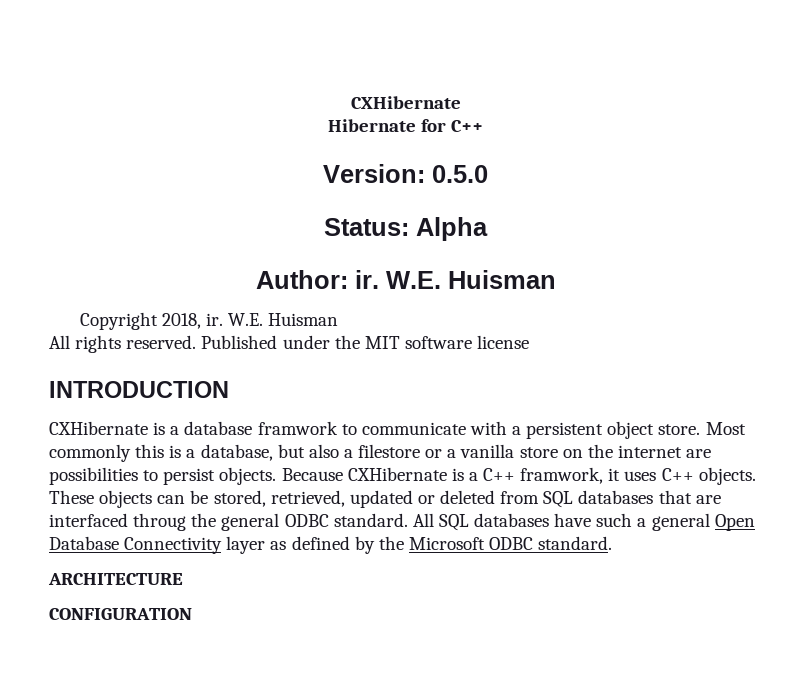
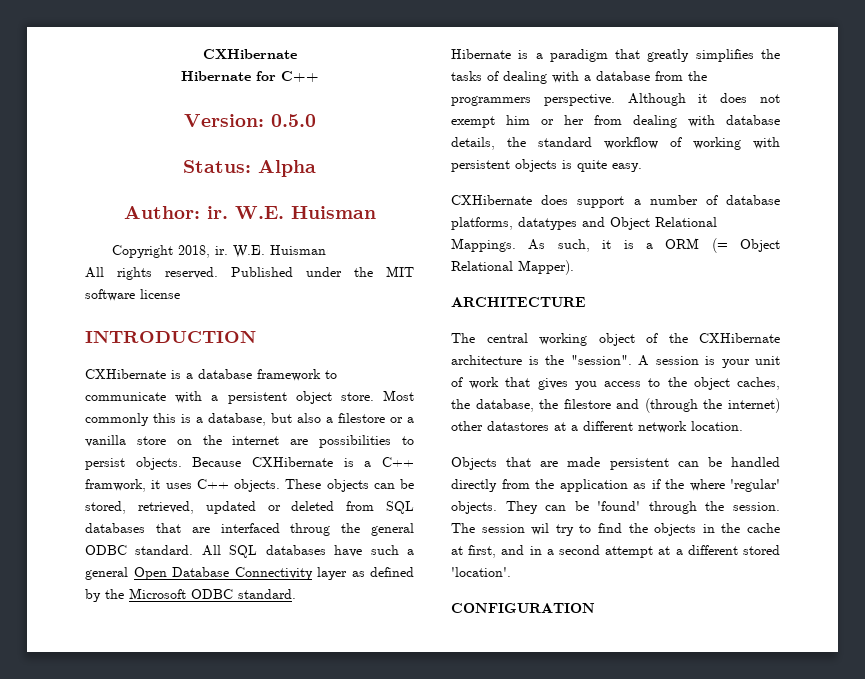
[257,421,338,435] framwork -> [257,369,321,381] framework
[48,573,183,585] ARCHITECTURE -> [451,49,780,62] [451,71,707,84] [451,93,780,106] [451,115,780,128] [451,137,780,150] [451,159,642,172] [451,195,780,208] [451,217,717,230] [451,238,780,253] [451,260,574,275] [451,297,586,307] [451,333,780,346] [451,355,780,368] [451,377,780,390] [451,398,780,413] [451,421,743,433] [451,457,780,470] [451,479,780,492] [451,501,780,514] [451,523,780,536] [451,545,780,558] [451,567,511,577] Hibernate is a paradigm that greatly simplifies the tasks of dealing with a database from the programmers perspective. Although it does not exempt him or her from dealing with database details, the standard workflow of working with persistent objects is quite easy. // CXHibernate does support a number of database platforms, datatypes and Object Relational Mappings. As such, it is a ORM (= Object Relational Mapper). // ARCHITECTURE // The central working object of the CXHibernate architecture is the "session". A session is your unit of work that gives you access to the object caches, the database, the filestore and (through the internet) other datastores at a different network location. // Objects that are made persistent can be handled directly from the application as if the where 'regular' objects. They can be 'found' through the session. The session wil try to find the objects in the cache at first, and in a second attempt at a different stored 'location'.

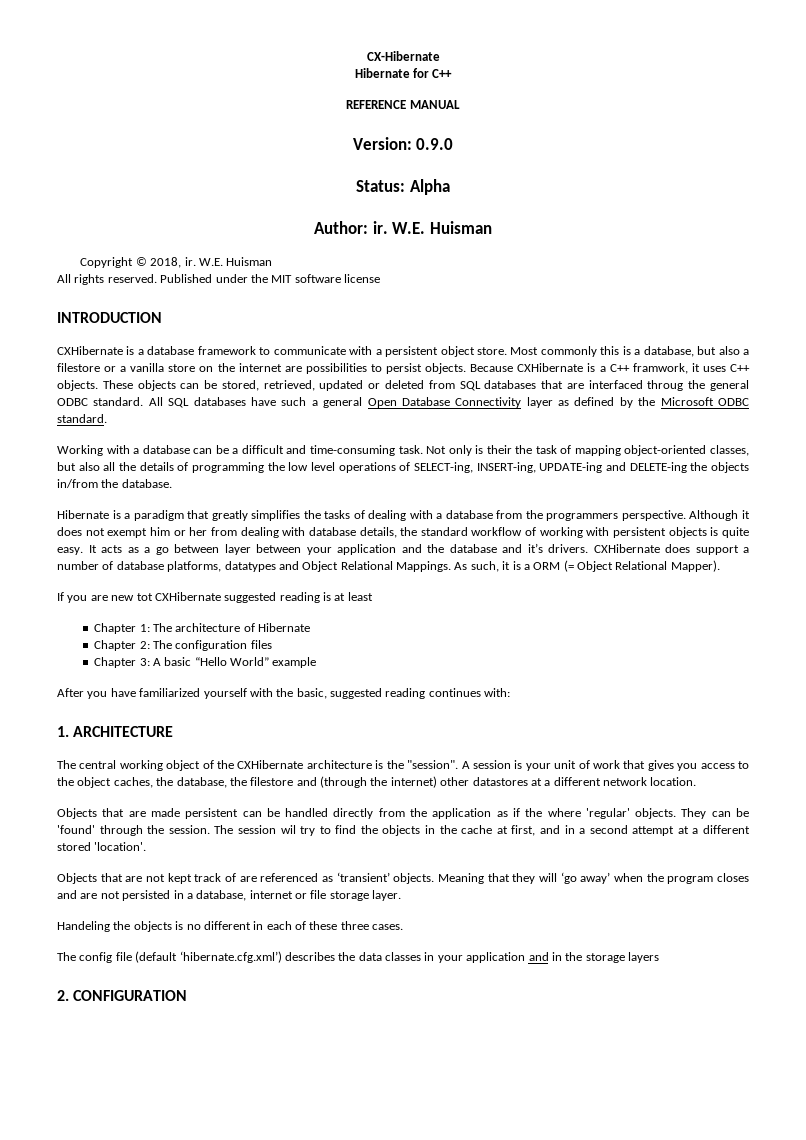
[202,49,297,59] CXHibernate -> [366,51,440,61] CX-Hibernate
(319, 76) none -> [346,100,460,109] // REFERENCE MANUAL
[270,114,316,127] 0.5.0 -> [416,138,454,150] 0.9.0
(174, 251) none -> [135,257,147,266] ©
(296, 594) none -> [57,445,749,456] [57,462,749,473] [57,479,172,488] // Working with a database can be a difficult and time-consuming task. Not only is their the task of mapping object-oriented classes, but also all the details of programming the low level operations of SELECT-ing, INSERT-ing, UPDATE-ing and DELETE-ing the objects in/from the database.
(642, 167) // -> [88,543,588,555] It acts as a go between layer between your application and the database and it’s drivers.
(574, 267) none -> [57,592,373,603] [94,623,311,634] [94,640,272,651] [94,657,317,668] [57,688,511,699] [57,726,69,737] If you are new tot CXHibernate suggested reading is at least // Chapter 1: The architecture of Hibernate // Chapter 2: The configuration files // Chapter 3: A basic “Hello World” example // After you have familiarized yourself with the basic, suggested reading continues with: // 1.
(511, 572) none -> [57,872,749,884] [57,890,402,901] [57,921,404,932] [57,951,659,963] [57,990,69,1001] Objects that are not kept track of are referenced as ‘transient’ objects. Meaning that they will ‘go away’ when the program closes and are not persisted in a database, internet or file storage layer. // Handeling the objects is no different in each of these three cases. // The config file (default ‘hibernate.cfg.xml’) describes the data classes in your application and in the storage layers // 2.

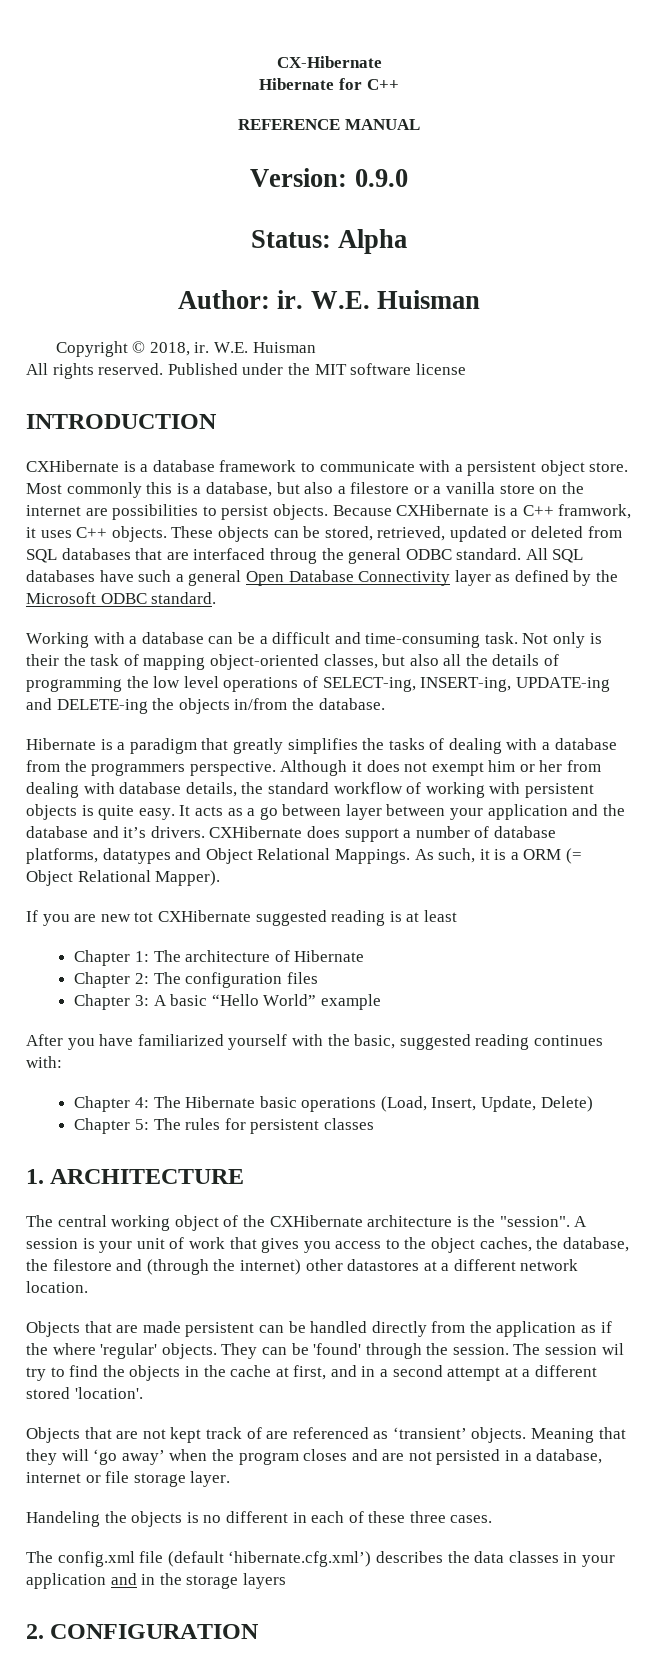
(511, 692) none -> [74,1096,593,1112] [74,1118,374,1134] // Chapter 4: The Hibernate basic operations (Load, Insert, Update, Delete) // Chapter 5: The rules for persistent classes
[79,952,113,963] config -> [57,1551,135,1567] config.xml

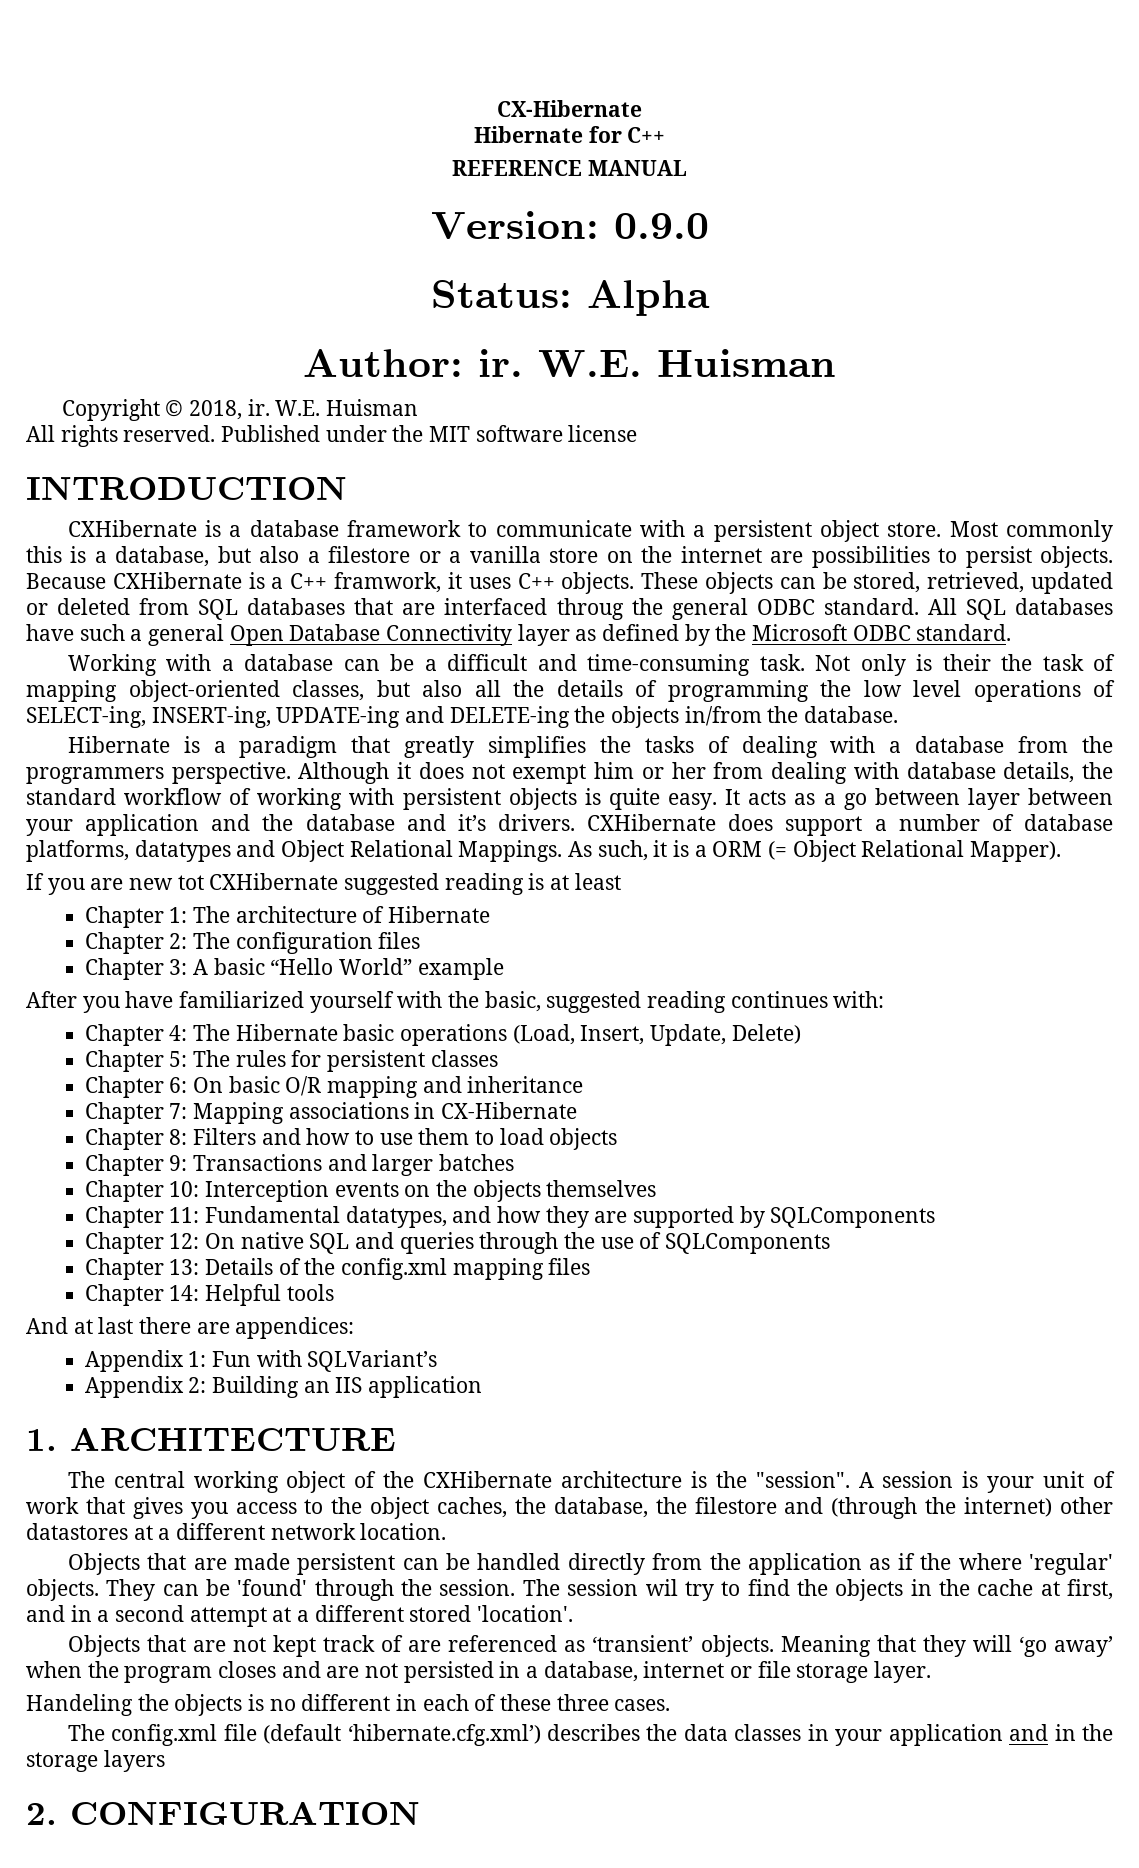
(374, 1124) none -> [84,1076,584,1098] [84,1102,578,1124] [84,1128,618,1150] [84,1154,515,1176] [84,1180,657,1202] [84,1206,936,1228] [84,1232,831,1254] [84,1258,591,1280] [84,1284,334,1306] [26,1317,355,1339] [84,1350,438,1372] [84,1376,483,1398] // Chapter 6: On basic O/R mapping and inheritance // Chapter 7: Mapping associations in CX-Hibernate // Chapter 8: Filters and how to use them to load objects // Chapter 9: Transactions and larger batches // Chapter 10: Interception events on the objects themselves // Chapter 11: Fundamental datatypes, and how they are supported by SQLComponents // Chapter 12: On native SQL and queries through the use of SQLComponents // Chapter 13: Details of the config.xml mapping files // Chapter 14: Helpful tools // And at last there are appendices: // Appendix 1: Fun with SQLVariant’s // Appendix 2: Building an IIS application

